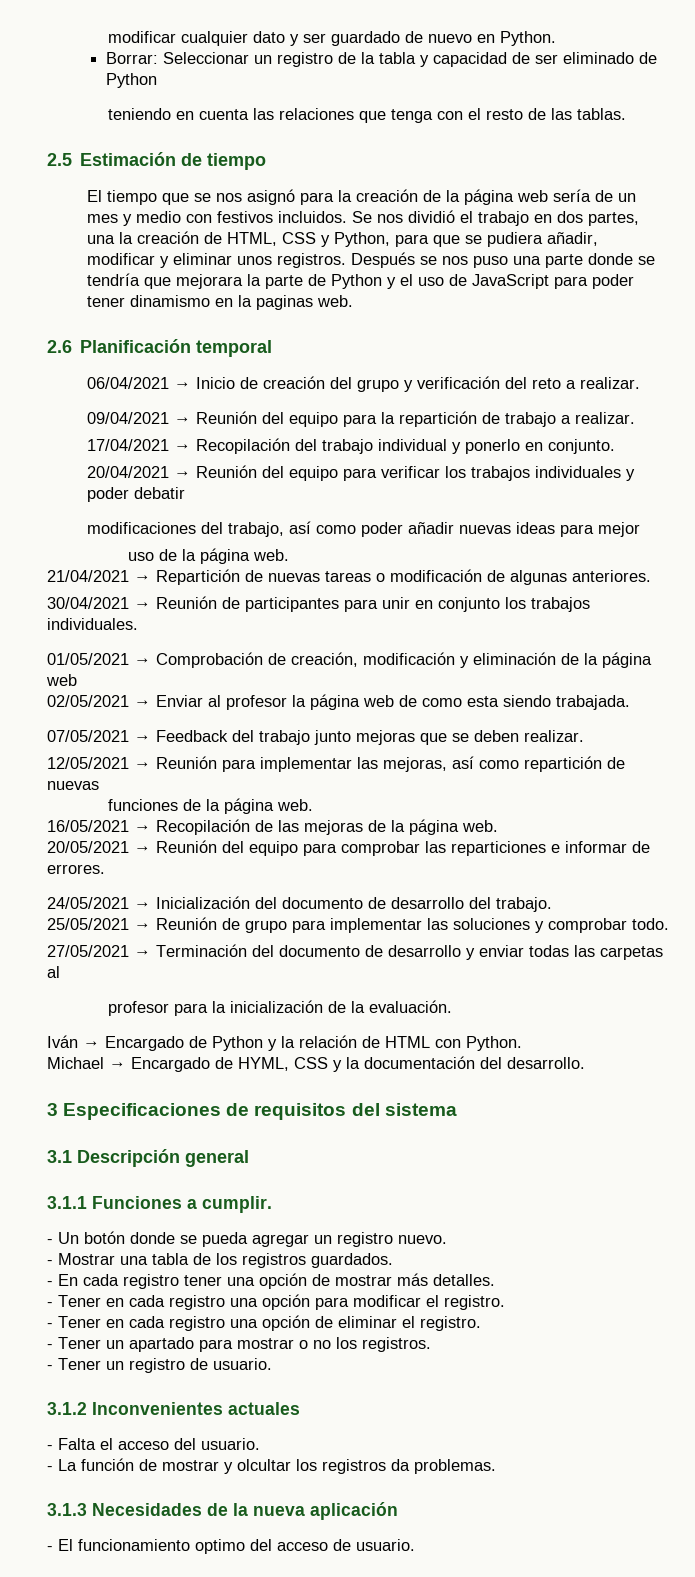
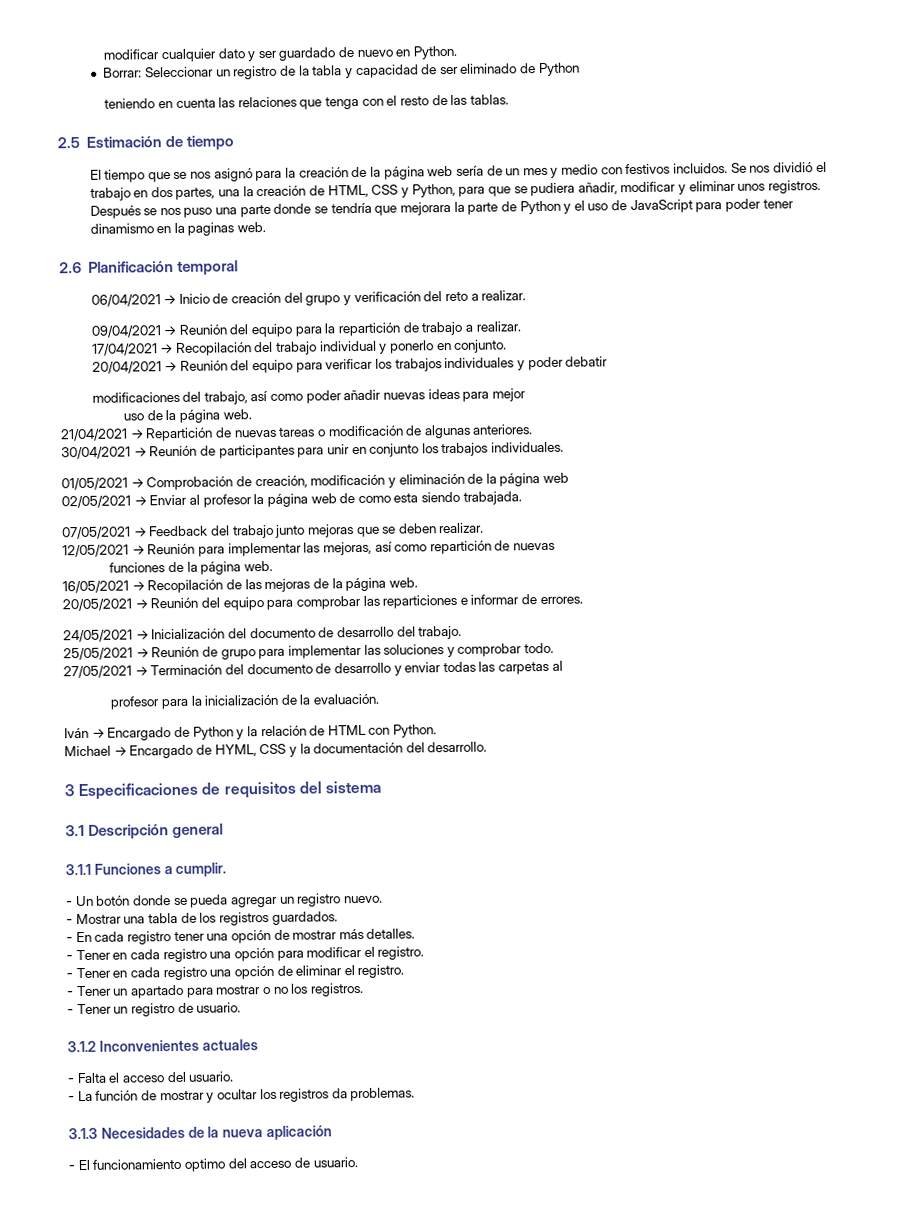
[237,1459,291,1471] olcultar -> [216,1089,258,1100] ocultar

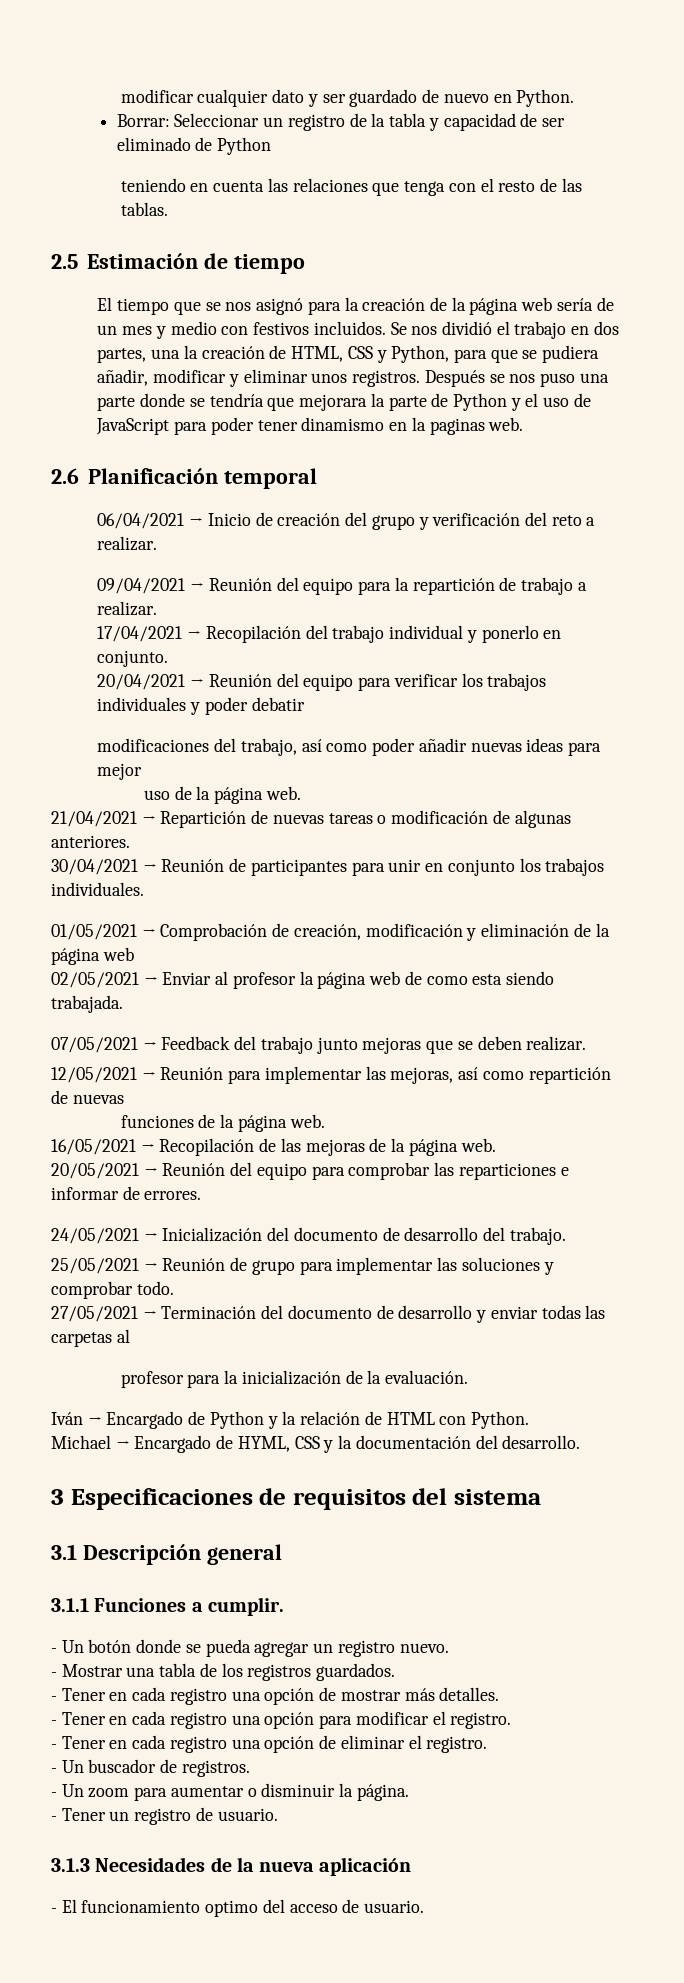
[75,931,205,945] En cada registro tener -> [61,1687,227,1705] Tener en cada registro
[76,982,364,999] Tener un apartado para mostrar o no los registros. -> [61,1759,250,1777] [51,1783,409,1801] Un buscador de registros. // - Un zoom para aumentar o disminuir la página.
[67,1039,258,1053] [68,1071,235,1084] [68,1087,416,1103] // 3.1.2 Inconvenientes actuales // - Falta el acceso del usuario. // - La función de mostrar y ocultar los registros da problemas. -> (278, 1814) none

